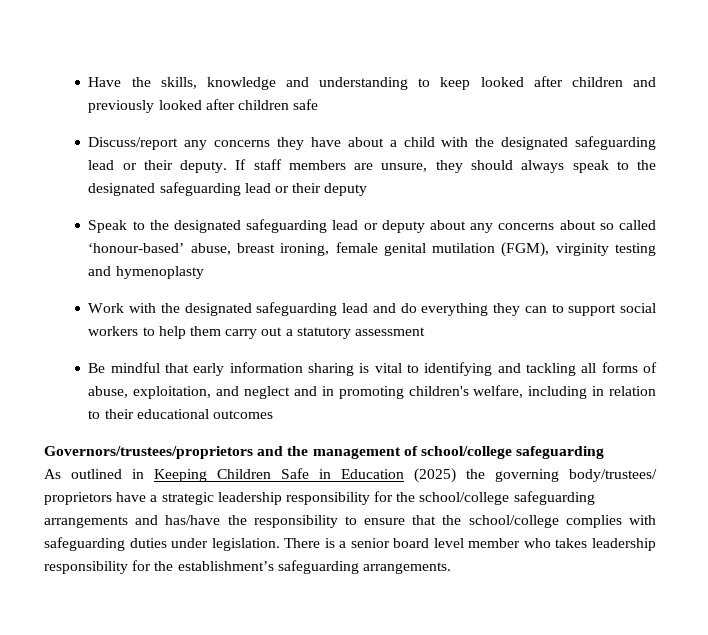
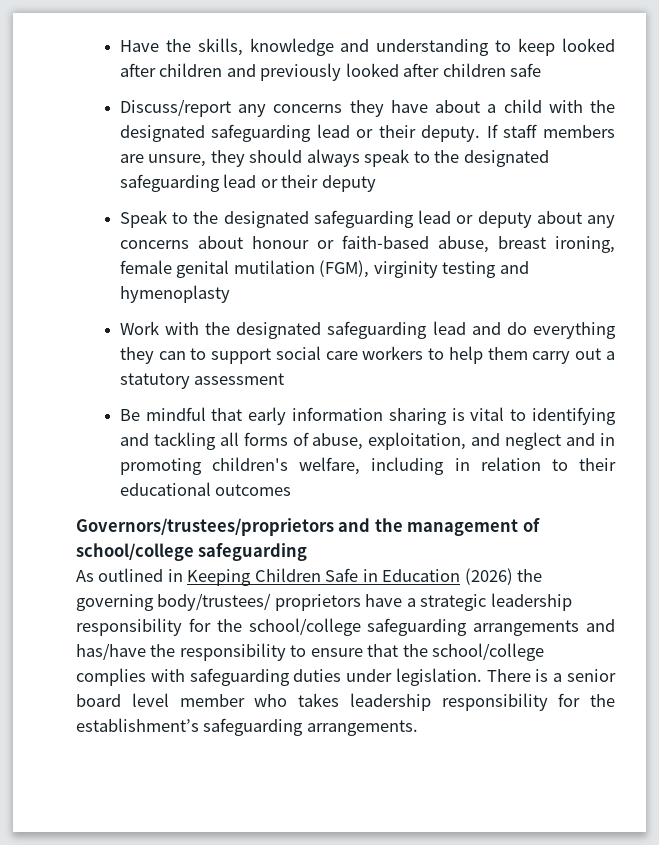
[599,220,656,230] [88,243,185,253] so called ‘honour-based’ -> [251,235,429,249] honour or faith-based
(657, 308) none -> [325,351,358,360] care
[414,468,456,483] (2025) -> [464,568,513,585] (2026)

